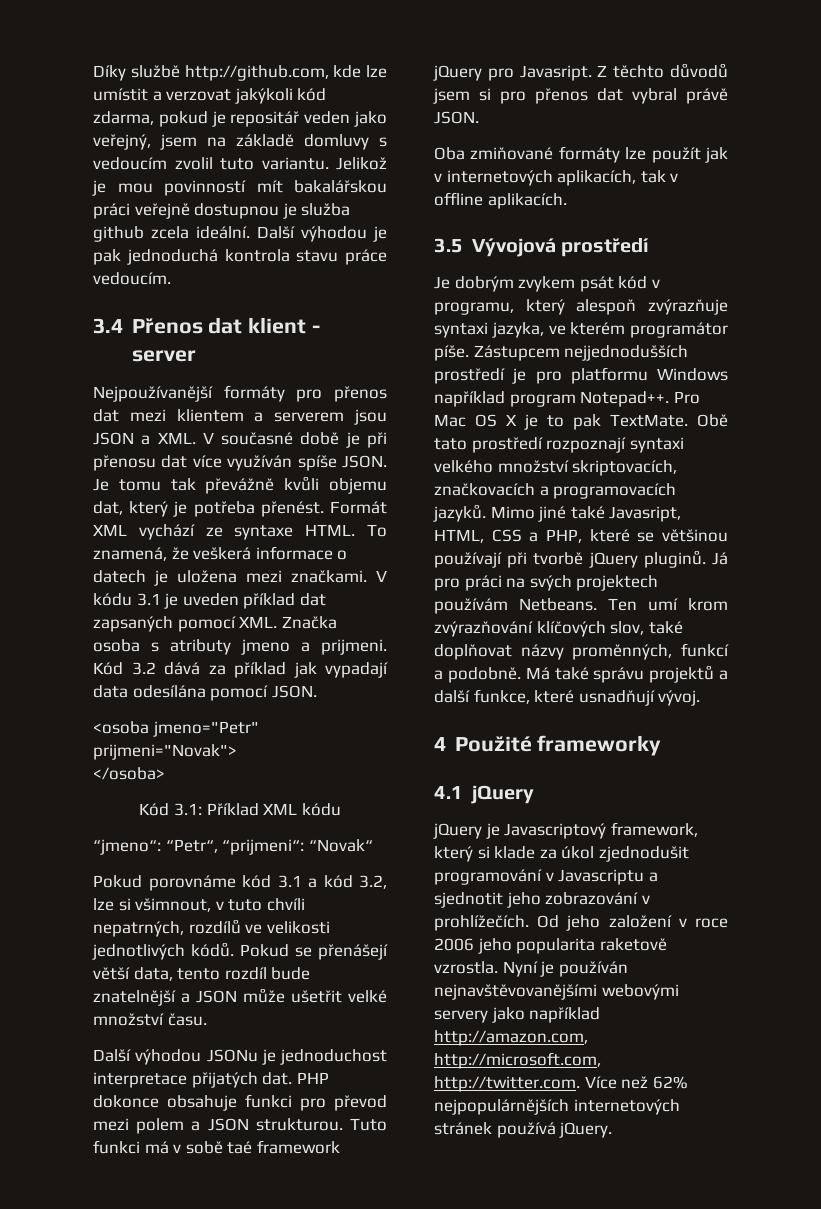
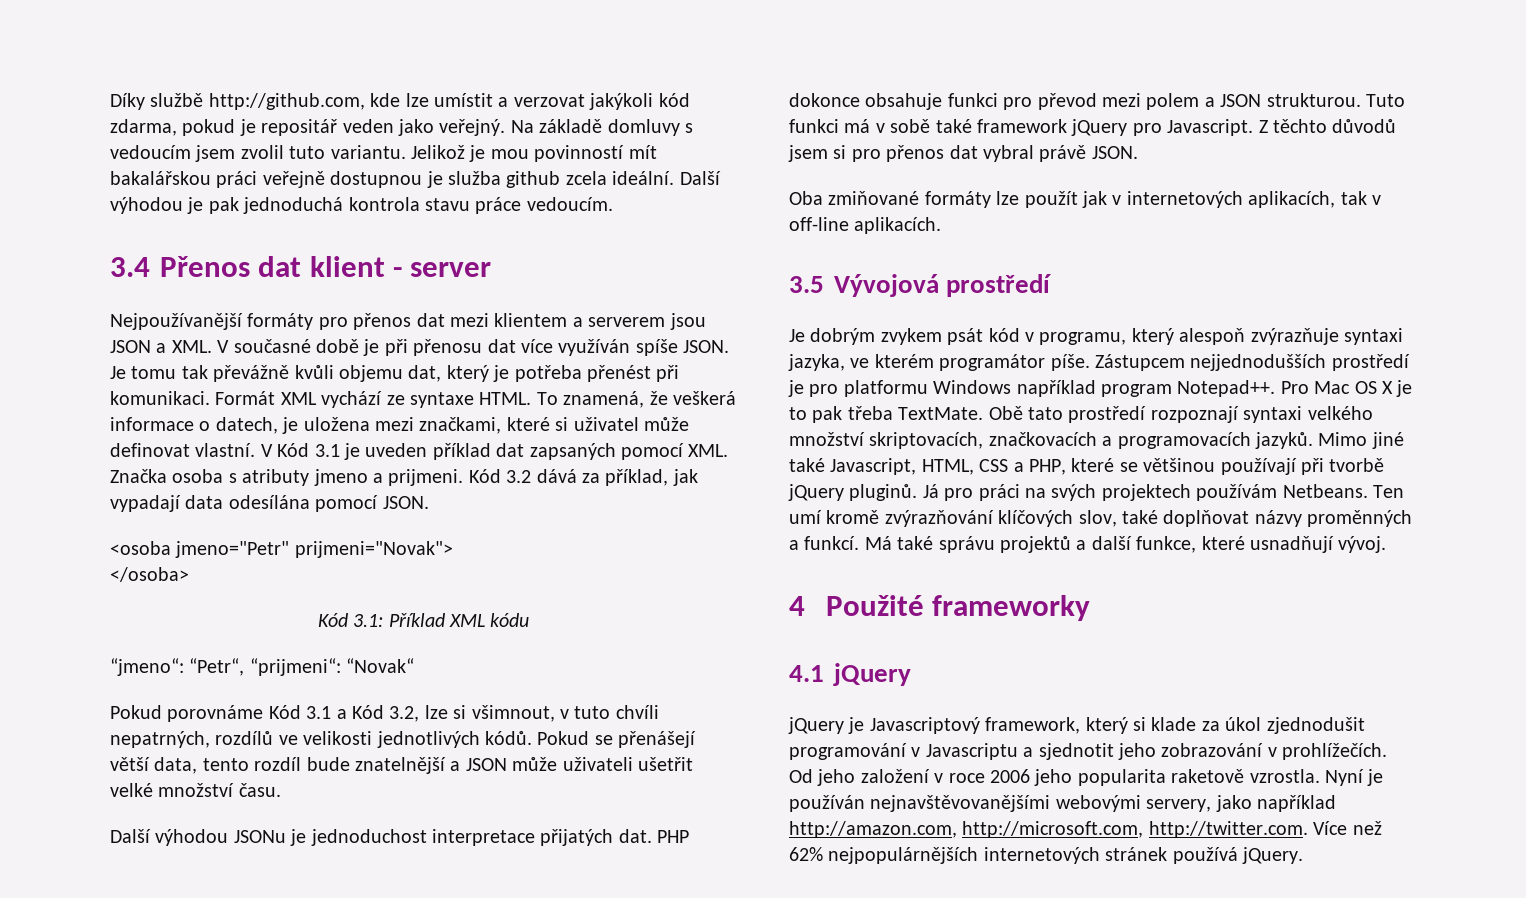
[93,134,226,150] veřejný, jsem na -> [439,119,534,136] veřejný. Na
(167, 163) none -> [195,145,236,162] jsem
[260,501,324,517] přenést. -> [586,365,680,382] [110,391,210,405] přenést při komunikaci.
[93,570,146,583] datech -> [215,417,278,434] datech,
[291,570,387,583] [93,593,132,606] značkami. V kódu -> [419,417,689,434] [110,443,310,457] značkami, které si uživatel může definovat vlastní. V Kód
[234,662,286,678] příklad -> [605,469,669,486] příklad,
[242,875,271,888] kód -> [268,705,301,719] Kód
[323,875,353,888] kód -> [352,705,384,719] Kód
(285, 995) none -> [562,757,633,771] uživateli
[227,1141,253,1154] taé -> [935,119,972,133] také
[519,65,592,81] Javasript. -> [1167,119,1254,136] Javascript.
[434,192,483,206] offline -> [789,217,849,231] off-line
(601, 422) none -> [847,406,893,420] třeba
[609,506,682,522] Javasript, -> [830,458,917,475] Javascript,
[688,598,728,611] krom -> [826,510,880,524] kromě
[572,643,729,660] [434,667,521,683] proměnných, funkcí a podobně. -> [1307,510,1413,527] [789,536,860,550] proměnných a funkcí.
[434,1010,488,1023] servery -> [1146,799,1212,812] servery,

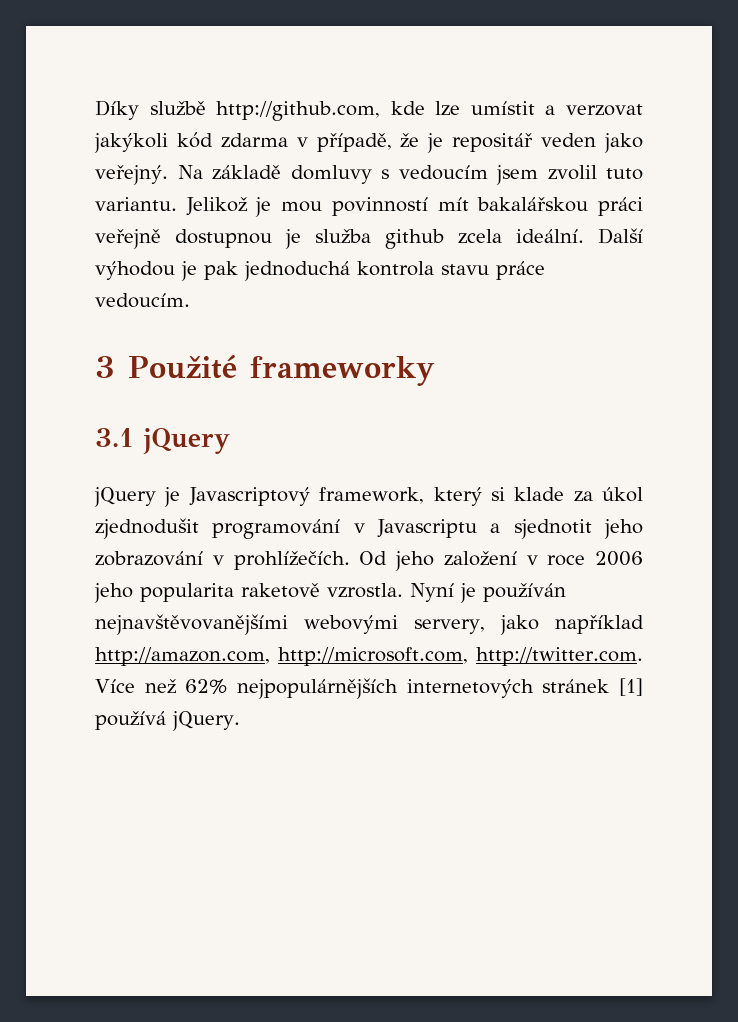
[110,119,236,136] zdarma, pokud -> [220,133,420,152] zdarma v případě, že
[110,256,492,277] [110,313,706,330] [110,339,730,356] [110,365,680,382] [110,391,736,408] [110,417,689,434] [110,443,729,460] [110,469,698,486] [110,495,429,512] [110,541,453,558] [110,567,189,582] [317,613,530,627] [110,658,415,676] [110,705,659,722] [110,731,697,748] [110,757,693,774] [110,783,281,797] [110,829,690,846] [789,93,1405,110] [789,119,1397,136] [788,145,1138,162] [789,191,1381,208] [789,217,942,234] [789,274,1053,297] [789,328,1403,345] [788,354,1410,371] [788,380,1413,397] [789,406,1373,423] [789,432,1404,449] [789,458,1385,475] [788,484,1404,501] [789,510,1413,527] [789,536,1387,553] [789,596,805,616] 3.4 Přenos dat klient - server // Nejpoužívanější formáty pro přenos dat mezi klientem a serverem jsou JSON a XML. V současné době je při přenosu dat více využíván spíše JSON. Je tomu tak převážně kvůli objemu dat, který je potřeba přenést při komunikaci. Formát XML vychází ze syntaxe HTML. To znamená, že veškerá informace o datech, je uložena mezi značkami, které si uživatel může definovat vlastní. V Kód 3.1 je uveden příklad dat zapsaných pomocí XML. Značka osoba s atributy jmeno a prijmeni. Kód 3.2 dává za příklad, jak vypadají data odesílána pomocí JSON. // <osoba jmeno="Petr" prijmeni="Novak"> // </osoba> // Kód 3.1: Příklad XML kódu // “jmeno“: “Petr“, “prijmeni“: “Novak“ // Pokud porovnáme Kód 3.1 a Kód 3.2, lze si všimnout, v tuto chvíli nepatrných, rozdílů ve velikosti jednotlivých kódů. Pokud se přenášejí větší data, tento rozdíl bude znatelnější a JSON může uživateli ušetřit velké množství času. // Další výhodou JSONu je jednoduchost interpretace přijatých dat. PHP dokonce obsahuje funkci pro převod mezi polem a JSON strukturou. Tuto funkci má v sobě také framework jQuery pro Javascript. Z těchto důvodů jsem si pro přenos dat vybral právě JSON. // Oba zmiňované formáty lze použít jak v internetových aplikacích, tak v off-line aplikacích. // 3.5 Vývojová prostředí // Je dobrým zvykem psát kód v programu, který alespoň zvýrazňuje syntaxi jazyka, ve kterém programátor píše. Zástupcem nejjednodušších prostředí je pro platformu Windows například program Notepad++. Pro Mac OS X je to pak třeba TextMate. Obě tato prostředí rozpoznají syntaxi velkého množství skriptovacích, značkovacích a programovacích jazyků. Mimo jiné také Javascript, HTML, CSS a PHP, které se většinou používají při tvorbě jQuery pluginů. Já pro práci na svých projektech používám Netbeans. Ten umí kromě zvýrazňování klíčových slov, také doplňovat názvy proměnných a funkcí. Má také správu projektů a další funkce, které usnadňují vývoj. // 4 -> [95,356,115,378] 3
[789,665,824,682] 4.1 -> [95,428,134,447] 3.1
(1168, 854) none -> [619,678,643,696] [1]

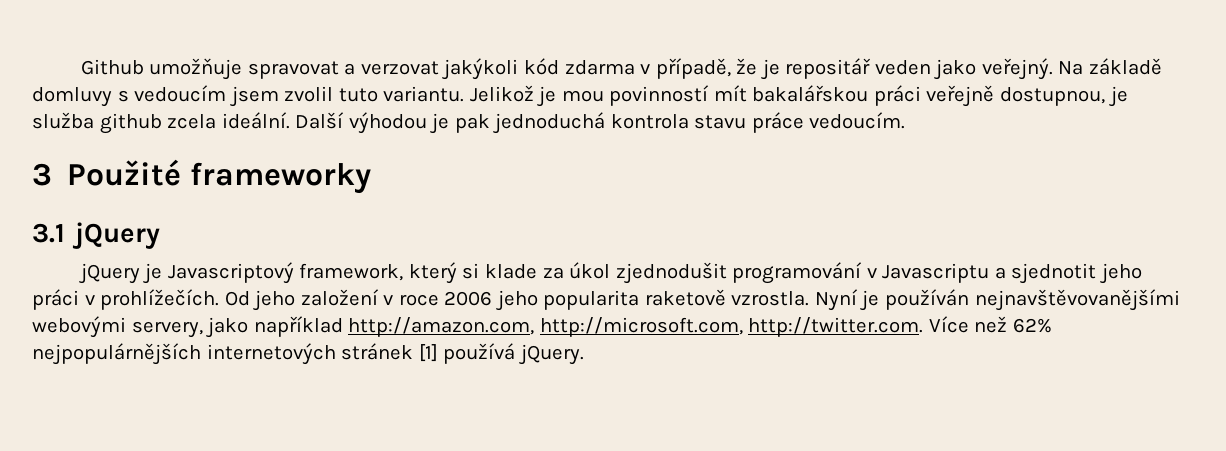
[95,100,535,121] Díky službě http://github.com, kde lze umístit -> [80,58,339,80] Github umožňuje spravovat
[175,229,272,248] dostupnou -> [1000,87,1106,106] dostupnou,
[95,551,203,566] zobrazování -> [32,289,79,310] práci

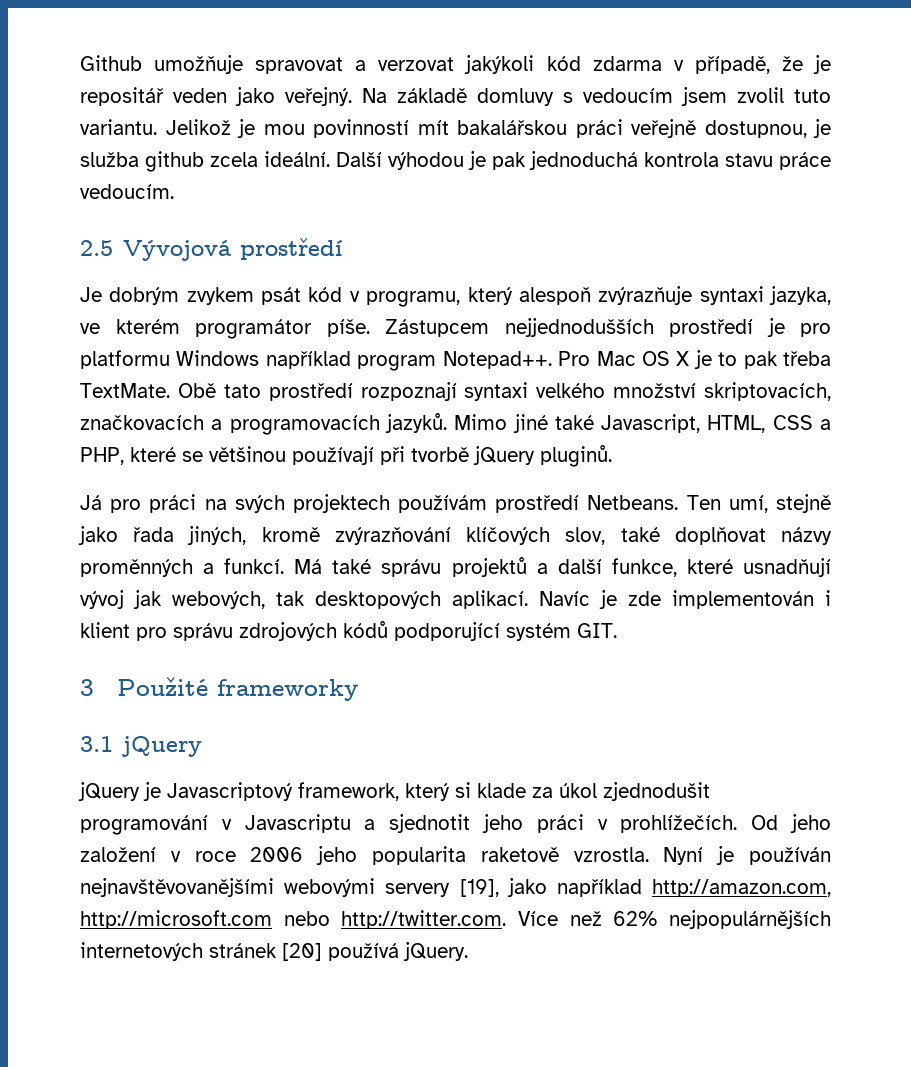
(906, 120) none -> [80,237,343,261] [80,286,832,307] [80,318,831,339] [80,350,831,371] [80,382,831,401] [80,413,831,435] [80,445,612,467] [80,494,831,513] [78,526,832,545] [80,557,831,577] [80,590,831,609] [80,621,617,641] // 2.5 Vývojová prostředí // Je dobrým zvykem psát kód v programu, který alespoň zvýrazňuje syntaxi jazyka, ve kterém programátor píše. Zástupcem nejjednodušších prostředí je pro platformu Windows například program Notepad++. Pro Mac OS X je to pak třeba TextMate. Obě tato prostředí rozpoznají syntaxi velkého množství skriptovacích, značkovacích a programovacích jazyků. Mimo jiné také Javascript, HTML, CSS a PHP, které se většinou používají při tvorbě jQuery pluginů. // Já pro práci na svých projektech používám prostředí Netbeans. Ten umí, stejně jako řada jiných, kromě zvýrazňování klíčových slov, také doplňovat názvy proměnných a funkcí. Má také správu projektů a další funkce, které usnadňují vývoj jak webových, tak desktopových aplikací. Navíc je zde implementován i klient pro správu zdrojových kódů podporující systém GIT.
[131,321,203,338] servery, -> [385,879,499,897] servery [19],
[539,317,743,337] http://microsoft.com, -> [80,910,330,929] http://microsoft.com nebo
[418,344,438,362] [1] -> [282,943,322,961] [20]

